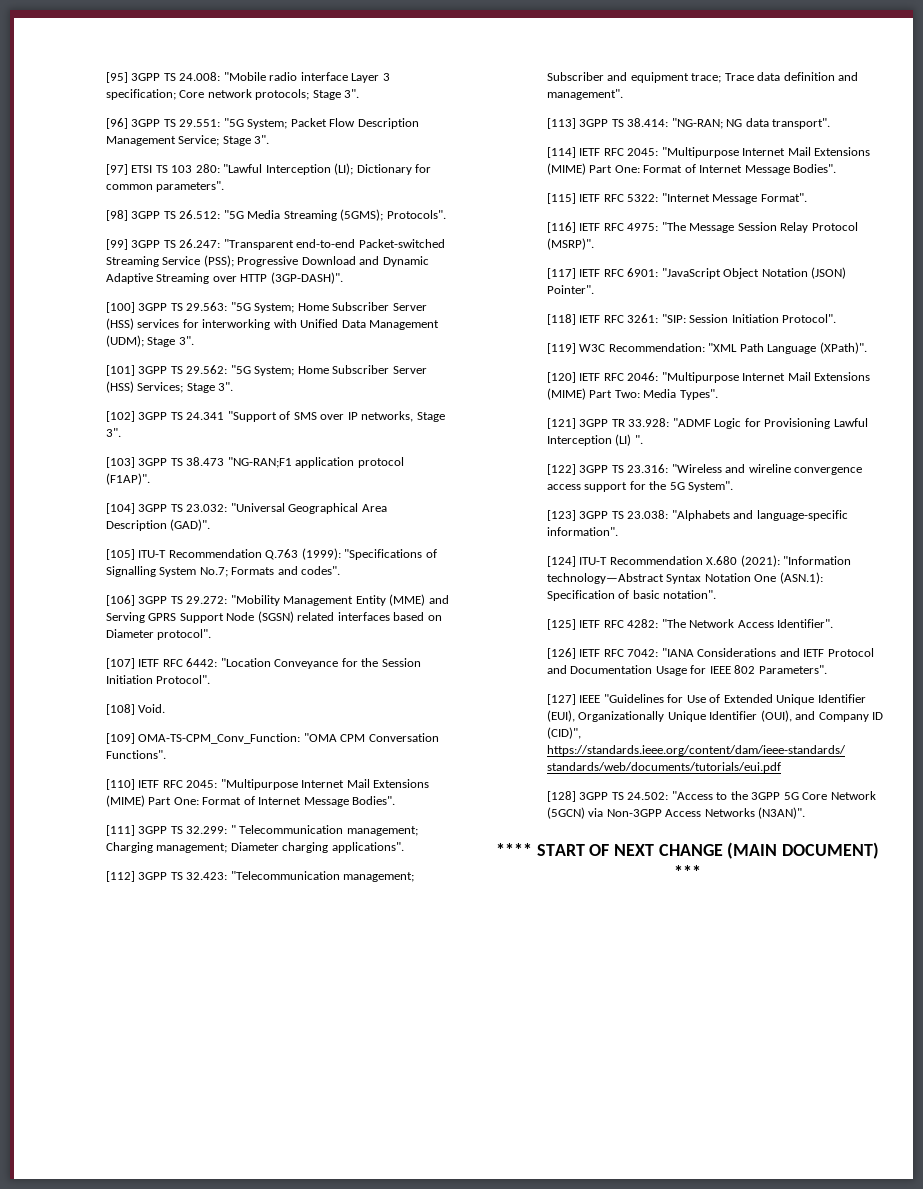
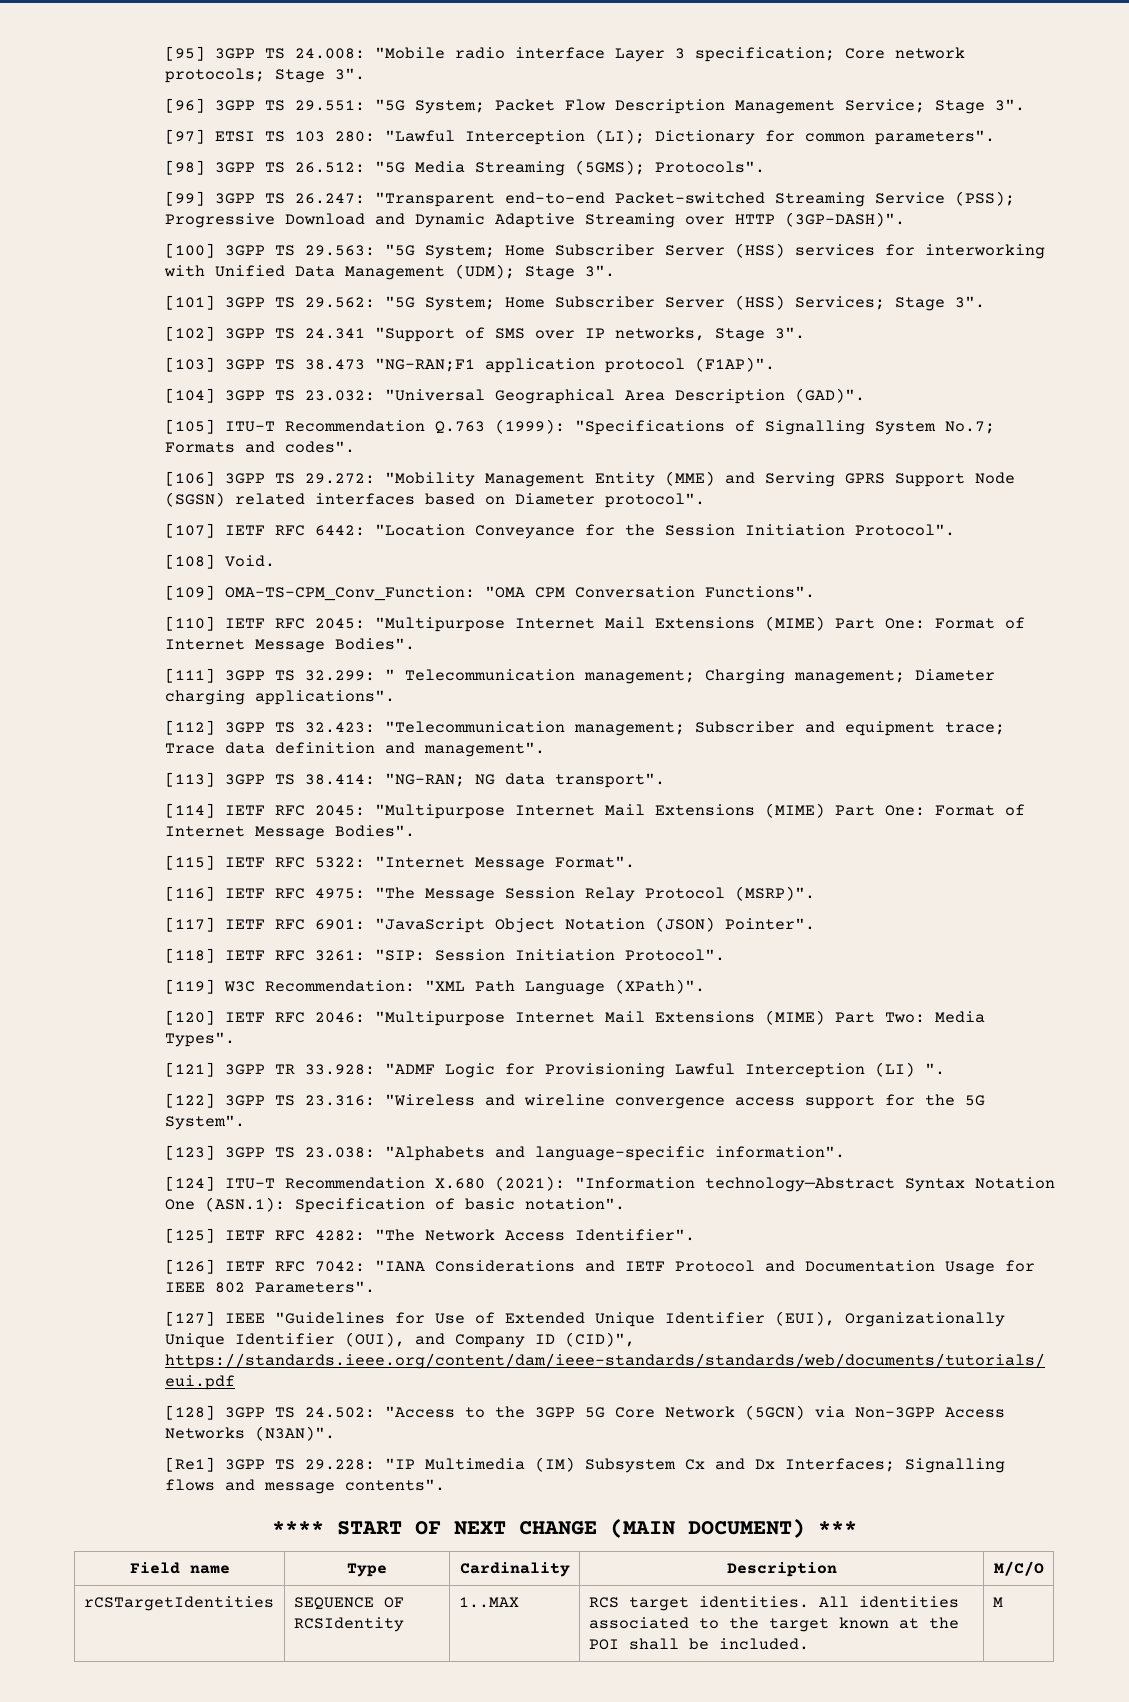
(806, 813) none -> [164,1457,1005,1473] [164,1479,445,1494] // [Re1] 3GPP TS 29.228: "IP Multimedia (IM) Subsystem Cx and Dx Interfaces; Signalling flows and message contents".
(701, 871) none -> [129,1562,230,1574] [347,1563,387,1577] [459,1562,570,1577] [726,1562,837,1577] [993,1561,1044,1576] [83,1596,274,1611] [293,1597,404,1610] [293,1617,404,1632] [458,1597,519,1608] [588,1596,959,1611] [588,1617,959,1632] [588,1638,809,1650] [992,1597,1003,1607] // Field name | Type | Cardinality | Description | M/C/O // rCSTargetIdentities | SEQUENCE OF RCSIdentity | 1..MAX | RCS target identities. All identities associated to the target known at the POI shall be included. | M

